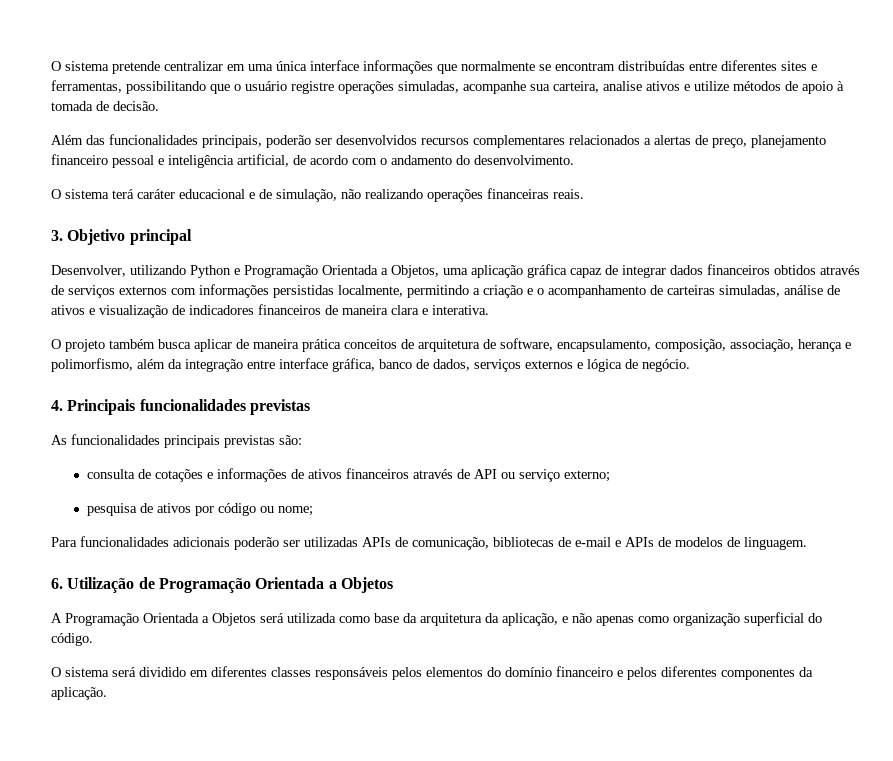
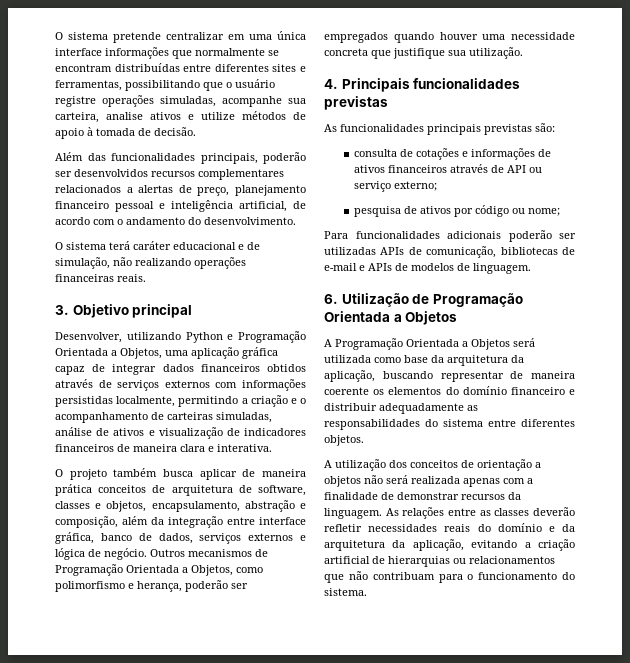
[557,339,851,352] [51,358,133,372] encapsulamento, composição, associação, herança e polimorfismo, -> [55,500,306,512] [55,516,118,528] classes e objetos, encapsulamento, abstração e composição,
(690, 365) none -> [150,549,268,557] [55,564,263,576] [55,580,248,592] [324,32,575,43] [324,47,523,59] Outros mecanismos de Programação Orientada a Objetos, como polimorfismo e herança, poderão ser empregados quando houver uma necessidade concreta que justifique sua utilização.
[562,612,822,626] [51,633,93,646] [51,666,422,680] e não apenas como organização superficial do código. // O sistema será dividido em diferentes classes responsáveis pelos -> [382,371,575,382] [324,387,385,395] buscando representar de maneira coerente os
[627,666,813,680] [51,687,107,700] pelos diferentes componentes da aplicação. -> [324,403,478,414] [324,419,575,430] [324,435,364,446] [324,459,541,471] [324,475,533,487] [324,492,521,500] [324,507,575,519] [324,523,575,532] [324,539,575,551] [324,556,555,567] [324,571,575,583] [324,588,367,596] distribuir adequadamente as responsabilidades do sistema entre diferentes objetos. // A utilização dos conceitos de orientação a objetos não será realizada apenas com a finalidade de demonstrar recursos da linguagem. As relações entre as classes deverão refletir necessidades reais do domínio e da arquitetura da aplicação, evitando a criação artificial de hierarquias ou relacionamentos que não contribuam para o funcionamento do sistema.

